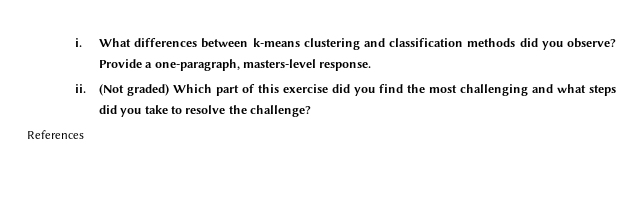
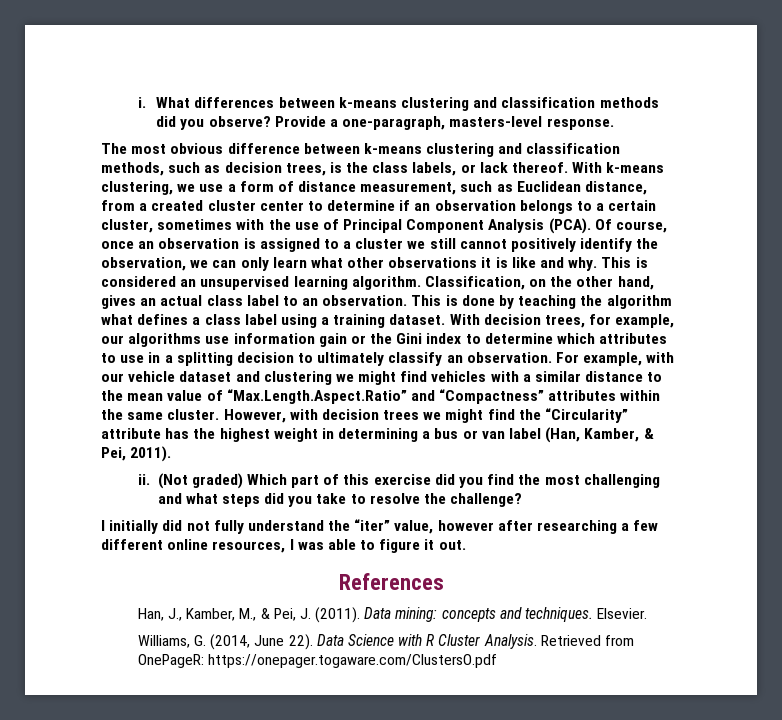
(372, 66) none -> [101,143,621,157] [101,162,665,176] [101,181,648,195] [101,200,657,214] [101,218,668,234] [101,238,659,252] [101,257,648,271] [101,276,654,290] [101,295,672,309] [101,314,675,328] [101,333,668,347] [101,352,675,366] [101,371,663,385] [101,389,661,404] [101,408,629,423] [101,427,654,443] [101,446,172,462] // The most obvious difference between k-means clustering and classification methods, such as decision trees, is the class labels, or lack thereof. With k-means clustering, we use a form of distance measurement, such as Euclidean distance, from a created cluster center to determine if an observation belongs to a certain cluster, sometimes with the use of Principal Component Analysis (PCA). Of course, once an observation is assigned to a cluster we still cannot positively identify the observation, we can only learn what other observations it is like and why. This is considered an unsupervised learning algorithm. Classification, on the other hand, gives an actual class label to an observation. This is done by teaching the algorithm what defines a class label using a training dataset. With decision trees, for example, our algorithms use information gain or the Gini index to determine which attributes to use in a splitting decision to ultimately classify an observation. For example, with our vehicle dataset and clustering we might find vehicles with a similar distance to the mean value of “Max.Length.Aspect.Ratio” and “Compactness” attributes within the same cluster. However, with decision trees we might find the “Circularity” attribute has the highest weight in determining a bus or van label (Han, Kamber, & Pei, 2011).
[27,130,84,139] References -> [101,519,659,534] [101,539,466,553] [338,573,444,590] [137,607,648,623] [137,634,635,650] [137,654,497,668] I initially did not fully understand the “iter” value, however after researching a few different online resources, I was able to figure it out. // References // Han, J., Kamber, M., & Pei, J. (2011). Data mining: concepts and techniques. Elsevier. // Williams, G. (2014, June 22). Data Science with R Cluster Analysis. Retrieved from OnePageR: https://onepager.togaware.com/ClustersO.pdf

